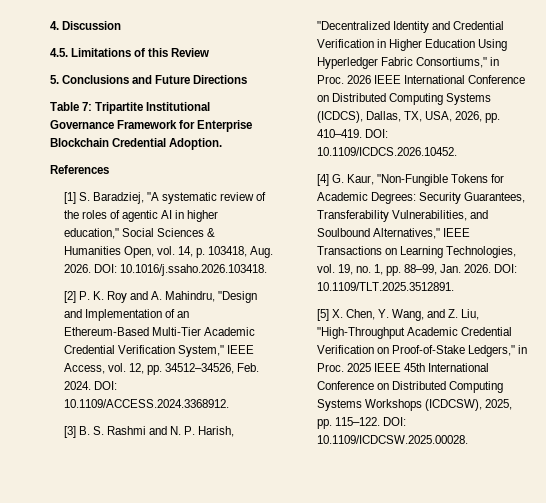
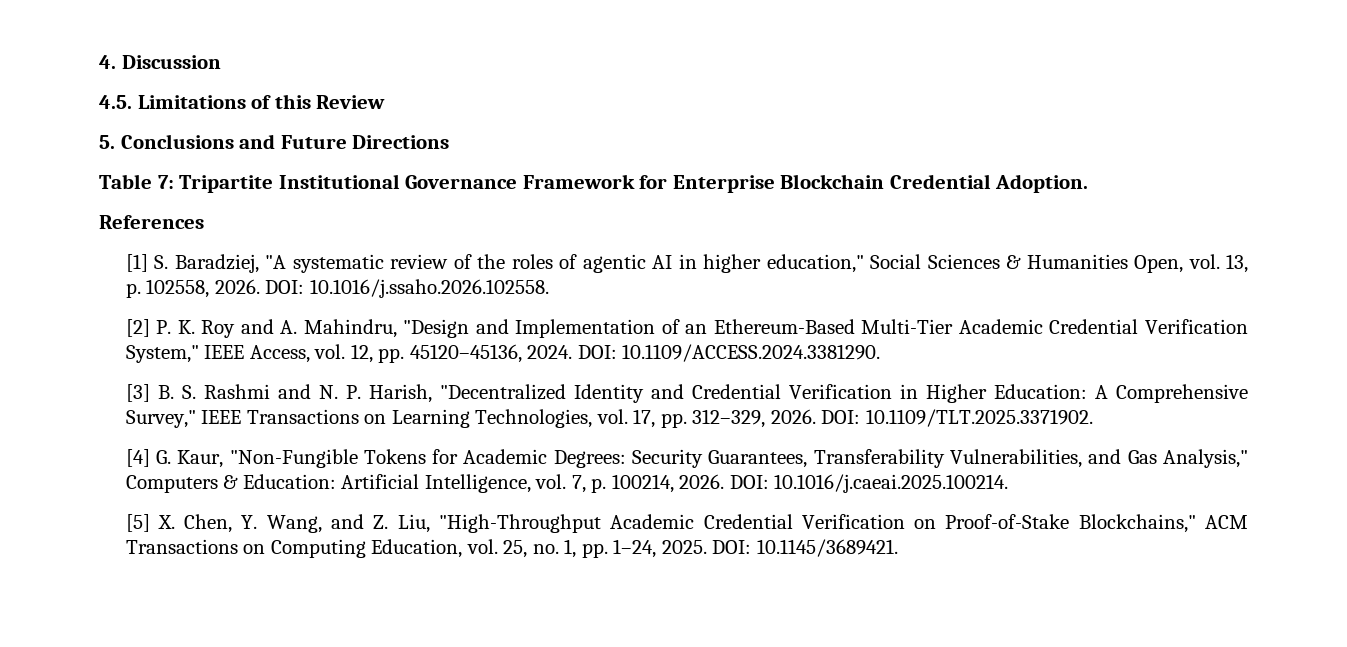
[177,246,274,258] [63,264,267,276] 14, p. 103418, Aug. 2026. DOI: 10.1016/j.ssaho.2026.103418. -> [1226,254,1249,273] [125,279,549,298] 13, p. 102558, 2026. DOI: 10.1016/j.ssaho.2026.102558.
[165,363,260,374] 34512–34526, Feb. -> [409,344,522,363] 45120–45136,
[63,399,229,408] 10.1109/ACCESS.2024.3368912. -> [622,344,881,362] 10.1109/ACCESS.2024.3381290.
[424,39,508,51] [316,57,499,69] [316,75,526,84] [316,93,491,105] [316,111,501,123] [316,129,388,138] [316,147,457,156] Education Using Hyperledger Fabric Consortiums," in Proc. 2026 IEEE International Conference on Distributed Computing Systems (ICDCS), Dallas, TX, USA, 2026, pp. 410–419. DOI: 10.1109/ICDCS.2026.10452. -> [993,384,1248,403] [125,409,1094,428] Education: A Comprehensive Survey," IEEE Transactions on Learning Technologies, vol. 17, pp. 312–329, 2026. DOI: 10.1109/TLT.2025.3371902.
[316,228,470,239] [316,246,516,258] [316,264,518,276] [316,282,454,291] Soulbound Alternatives," IEEE Transactions on Learning Technologies, vol. 19, no. 1, pp. 88–99, Jan. 2026. DOI: 10.1109/TLT.2025.3512891. -> [1127,449,1249,468] [125,474,1009,493] Gas Analysis," Computers & Education: Artificial Intelligence, vol. 7, p. 100214, 2026. DOI: 10.1016/j.caeai.2025.100214.
[467,345,528,357] [316,363,490,372] [316,381,503,393] [316,399,512,411] [316,417,406,429] [316,435,468,444] Ledgers," in Proc. 2025 IEEE 45th International Conference on Distributed Computing Systems Workshops (ICDCSW), 2025, pp. 115–122. DOI: 10.1109/ICDCSW.2025.00028. -> [1078,514,1249,533] [125,539,899,558] Blockchains," ACM Transactions on Computing Education, vol. 25, no. 1, pp. 1–24, 2025. DOI: 10.1145/3689421.

